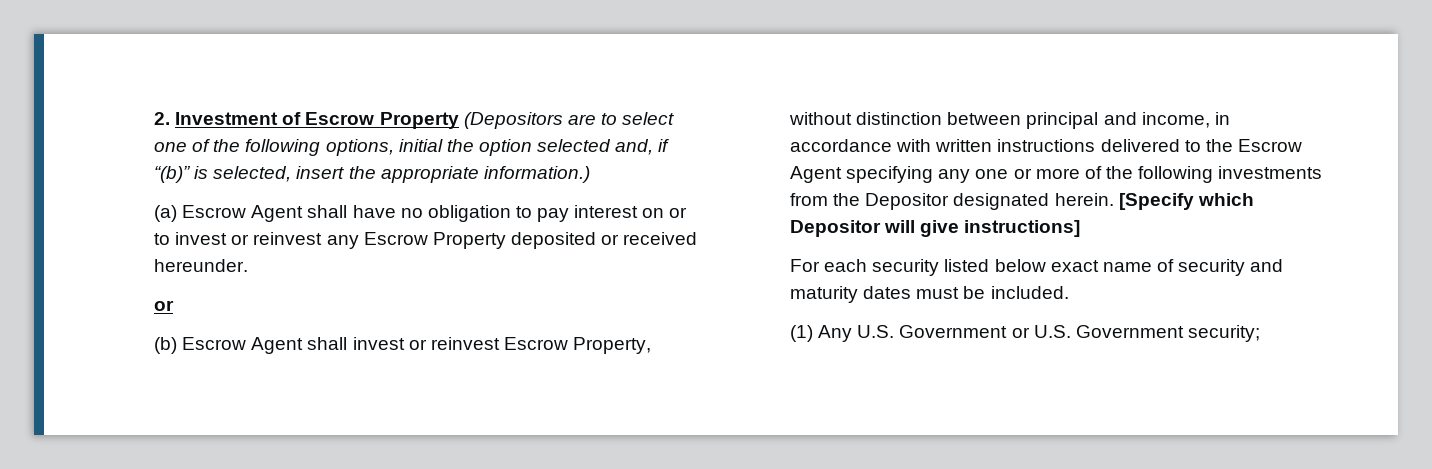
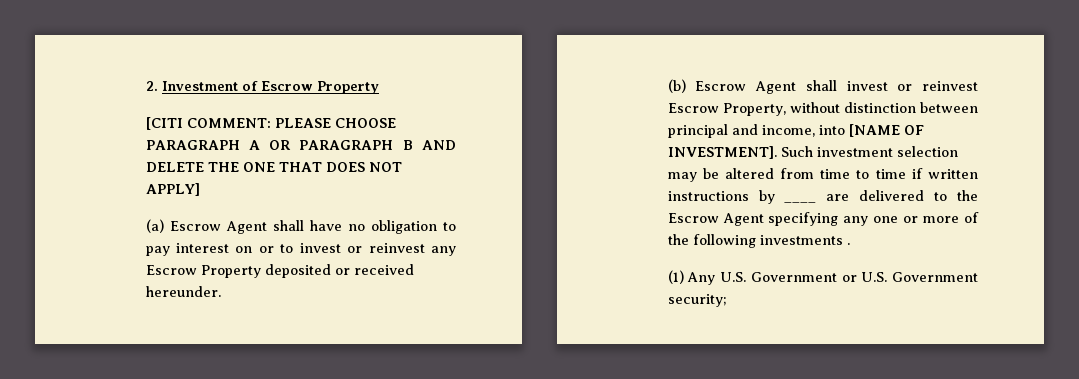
[463,112,675,129] [153,139,670,156] [153,166,590,183] (Depositors are to select one of the following options, initial the option selected and, if “(b)” is selected, insert the appropriate information.) -> [145,117,396,130] [145,140,456,150] [145,162,402,172] [145,183,200,196] // [CITI COMMENT: PLEASE CHOOSE PARAGRAPH A OR PARAGRAPH B AND DELETE THE ONE THAT DOES NOT APPLY]
[153,300,174,311] // or -> (221, 291) none
[1214,112,1230,125] [789,139,1096,152] in accordance with written instructions -> [818,124,924,137] [667,146,958,159] [667,168,978,182] [667,190,817,204] [826,194,850,201] into [NAME OF INVESTMENT]. Such investment selection may be altered from time to time if written instructions by ____ are
[789,193,1254,210] [789,220,1081,237] [789,259,1284,276] [789,286,1069,303] from the Depositor designated herein. [Specify which Depositor will give instructions] // For each security listed below exact name of security and maturity dates must be included. -> [846,243,850,245] .

